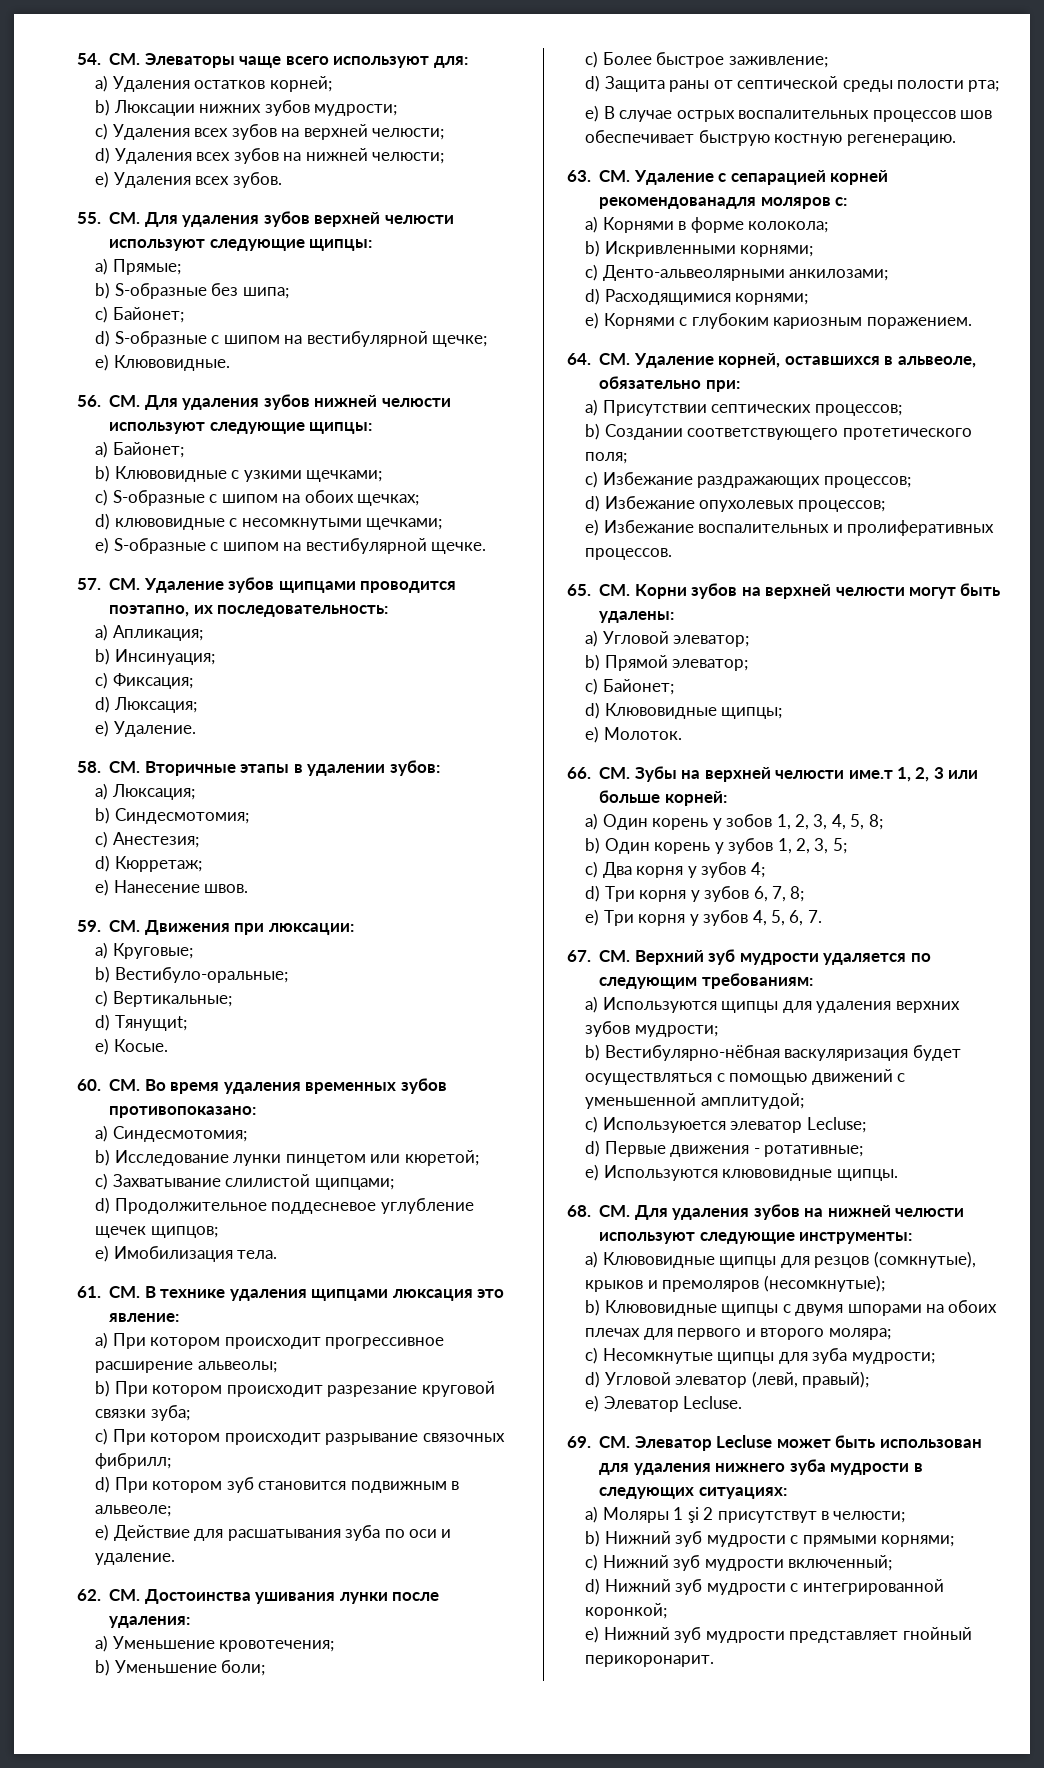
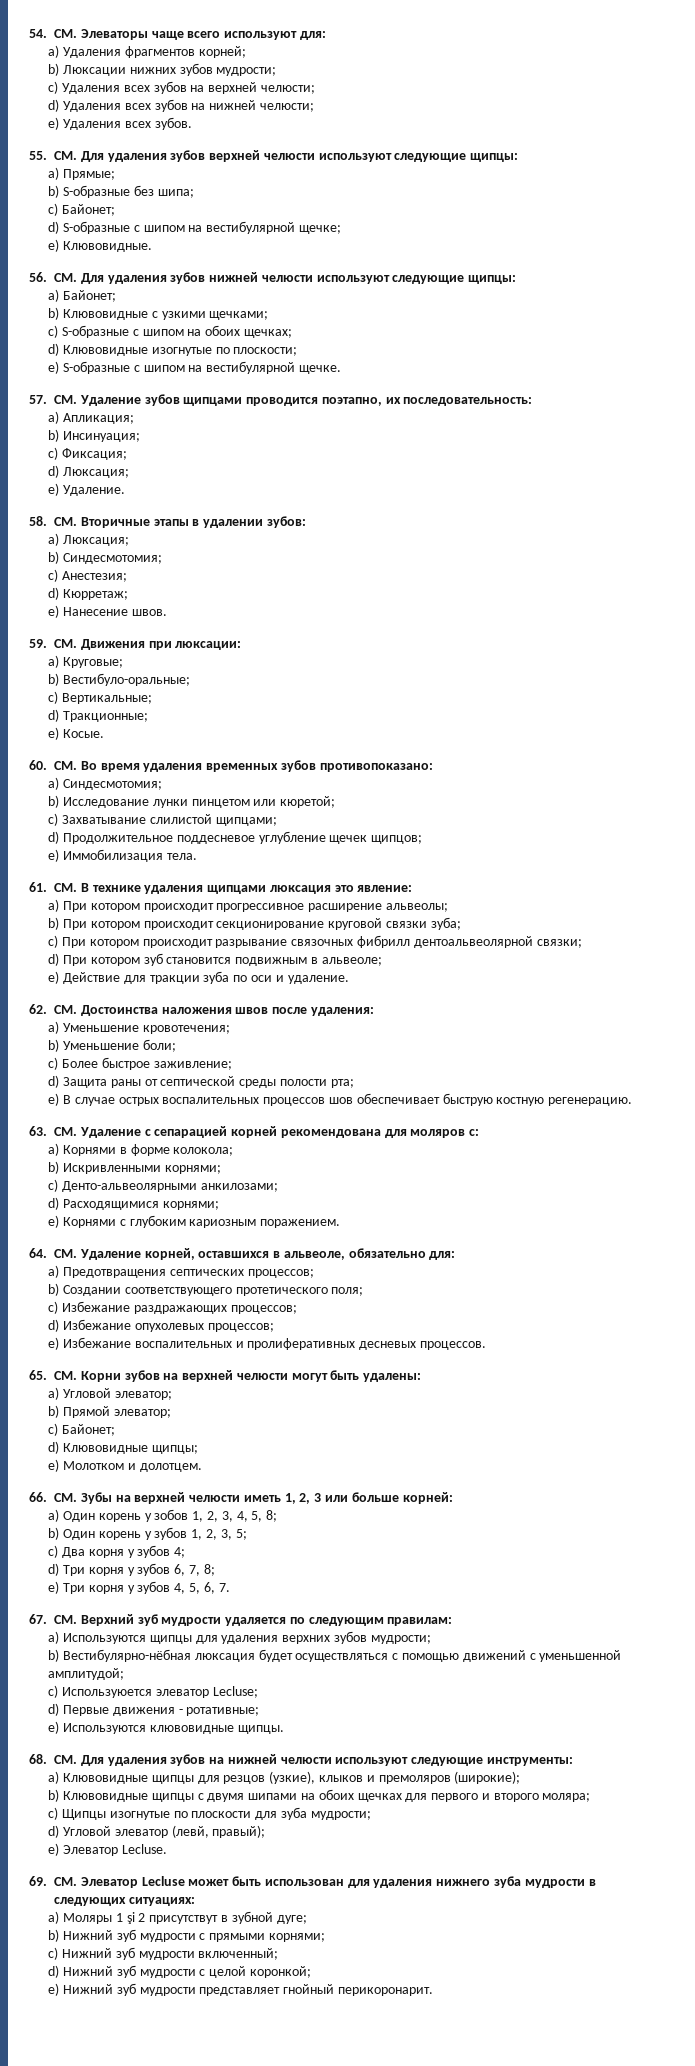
[194,80,266,89] остатков -> [124,46,195,58] фрагментов
[114,518,443,530] клювовидные с несомкнутыми щечками; -> [63,345,298,356] Клювовидные изогнутые по плоскости;
[114,1015,187,1031] Тянущиt; -> [63,711,149,722] Тракционные;
[113,1246,233,1262] Имобилизация -> [63,849,164,862] Иммобилизация
[327,1385,418,1397] разрезание -> [216,921,325,930] секционирование
[95,1453,172,1469] фибрилл; -> [357,935,582,948] фибрилл дентоальвеолярной связки;
[227,1529,341,1541] расшатывания -> [149,975,200,984] тракции
[255,1592,388,1604] ушивания лунки -> [161,1007,269,1014] наложения швов
[599,197,757,209] рекомендованадля -> [280,1129,407,1138] рекомендована для
[705,380,740,392] [585,399,707,416] при: // a) Присутствии -> [429,1251,456,1260] [48,1265,167,1278] для: // a) Предотвращения
(995, 528) none -> [359,1341,417,1350] десневых
[603,727,682,740] Молоток. -> [63,1461,202,1472] Молотком и долотцем.
[848,770,893,779] име.т -> [243,1495,281,1502] иметь
[701,973,813,989] требованиям: -> [387,1617,453,1626] правилам:
[784,1049,909,1061] васкуляризация -> [194,1653,255,1662] люксация
[873,1251,976,1268] [585,1280,644,1292] (сомкнутые), крыков -> [269,1771,364,1784] (узкие), клыков
[763,1275,885,1292] (несомкнутые); -> [454,1771,521,1784] (широкие);
[847,1300,998,1316] [585,1328,641,1337] шпорами на обоих плечах -> [248,1789,402,1802] шипами на обоих щечках
[602,1348,775,1364] Несомкнутые щипцы -> [62,1809,252,1820] Щипцы изогнутые по плоскости
[833,1511,906,1523] челюсти; -> [231,1911,307,1924] зубной дуге;
[802,1579,944,1595] интегрированной -> [209,1966,247,1978] целой

